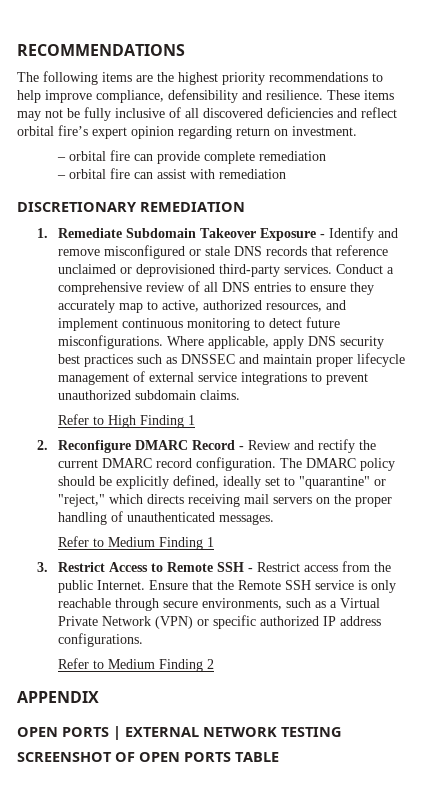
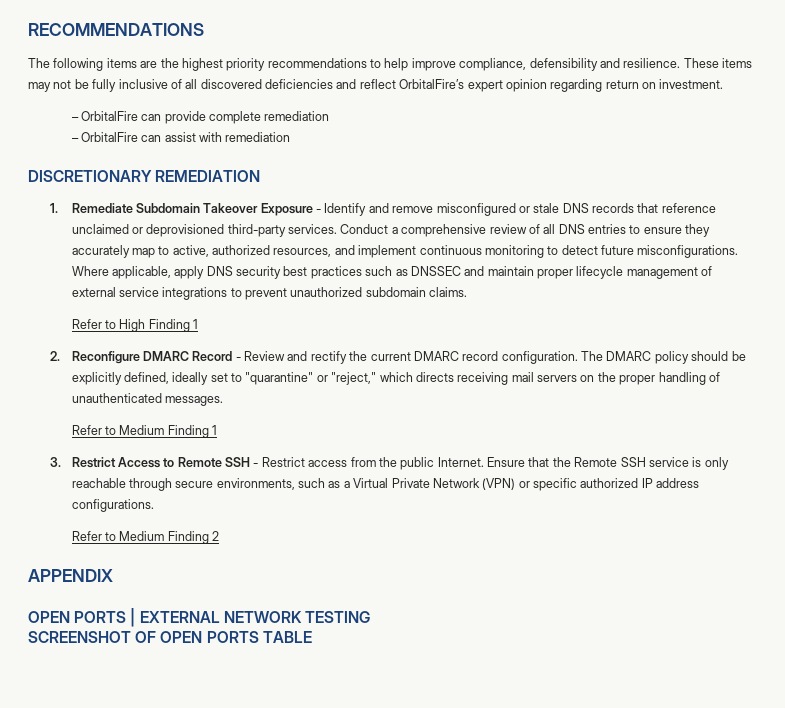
[17,125,88,136] orbital fire’s -> [399,79,465,89] OrbitalFire’s
[68,150,130,161] orbital fire -> [80,111,138,121] OrbitalFire
[68,168,130,179] orbital fire -> [80,132,138,142] OrbitalFire

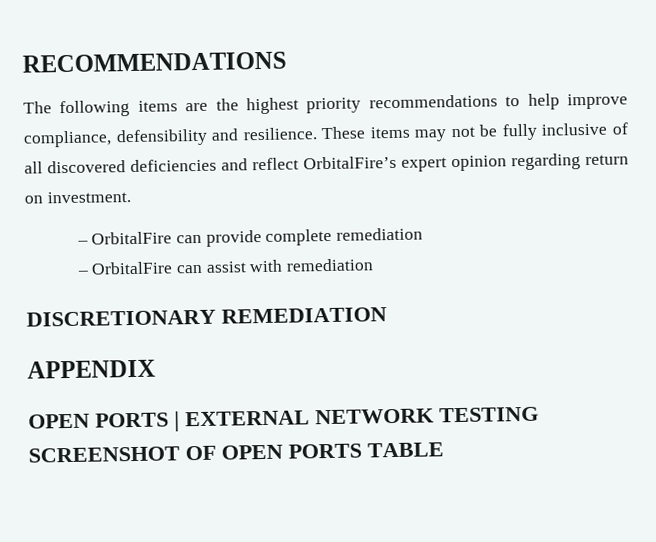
[49,203,716,216] [71,224,711,237] [71,245,739,258] [71,266,713,279] [71,287,468,300] [71,319,199,332] [49,351,746,364] [71,372,720,385] [71,393,223,406] [71,425,218,438] [49,457,729,470] [71,478,700,491] [71,499,154,512] [71,531,220,544] // 1. Remediate Subdomain Takeover Exposure - Identify and remove misconfigured or stale DNS records that reference unclaimed or deprovisioned third-party services. Conduct a comprehensive review of all DNS entries to ensure they accurately map to active, authorized resources, and implement continuous monitoring to detect future misconfigurations. Where applicable, apply DNS security best practices such as DNSSEC and maintain proper lifecycle management of external service integrations to prevent unauthorized subdomain claims. // Refer to High Finding 1 // 2. Reconfigure DMARC Record - Review and rectify the current DMARC record configuration. The DMARC policy should be explicitly defined, ideally set to "quarantine" or "reject," which directs receiving mail servers on the proper handling of unauthenticated messages. // Refer to Medium Finding 1 // 3. Restrict Access to Remote SSH - Restrict access from the public Internet. Ensure that the Remote SSH service is only reachable through secure environments, such as a Virtual Private Network (VPN) or specific authorized IP address configurations. // Refer to Medium Finding 2 -> (387, 315) none

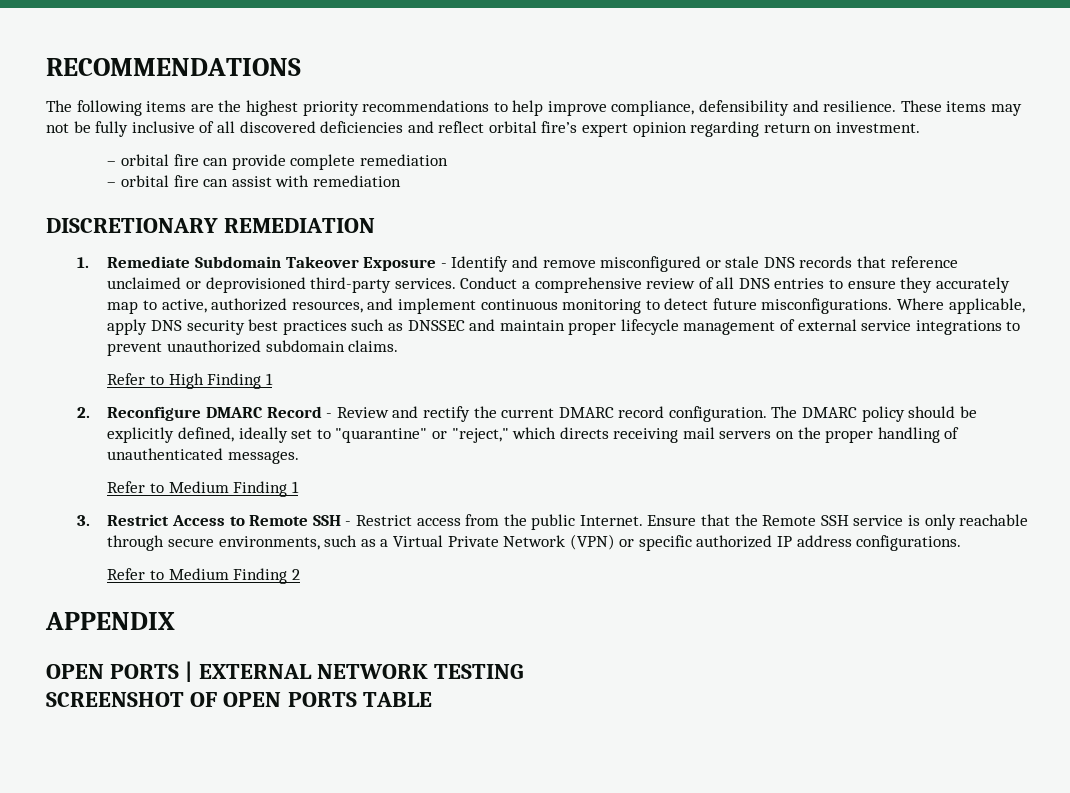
[303,155,397,170] OrbitalFire’s -> [488,121,578,133] orbital fire’s
[91,231,173,245] OrbitalFire -> [120,154,199,166] orbital fire
[91,261,174,275] OrbitalFire -> [120,175,199,187] orbital fire
(387, 315) none -> [76,256,958,272] [107,277,1010,293] [107,298,1025,314] [107,319,1021,335] [107,340,399,356] [107,373,273,389] [76,406,977,422] [107,427,960,443] [107,448,299,464] [107,481,299,497] [76,514,1029,530] [107,534,962,551] [107,568,300,584] // 1. Remediate Subdomain Takeover Exposure - Identify and remove misconfigured or stale DNS records that reference unclaimed or deprovisioned third-party services. Conduct a comprehensive review of all DNS entries to ensure they accurately map to active, authorized resources, and implement continuous monitoring to detect future misconfigurations. Where applicable, apply DNS security best practices such as DNSSEC and maintain proper lifecycle management of external service integrations to prevent unauthorized subdomain claims. // Refer to High Finding 1 // 2. Reconfigure DMARC Record - Review and rectify the current DMARC record configuration. The DMARC policy should be explicitly defined, ideally set to "quarantine" or "reject," which directs receiving mail servers on the proper handling of unauthenticated messages. // Refer to Medium Finding 1 // 3. Restrict Access to Remote SSH - Restrict access from the public Internet. Ensure that the Remote SSH service is only reachable through secure environments, such as a Virtual Private Network (VPN) or specific authorized IP address configurations. // Refer to Medium Finding 2

